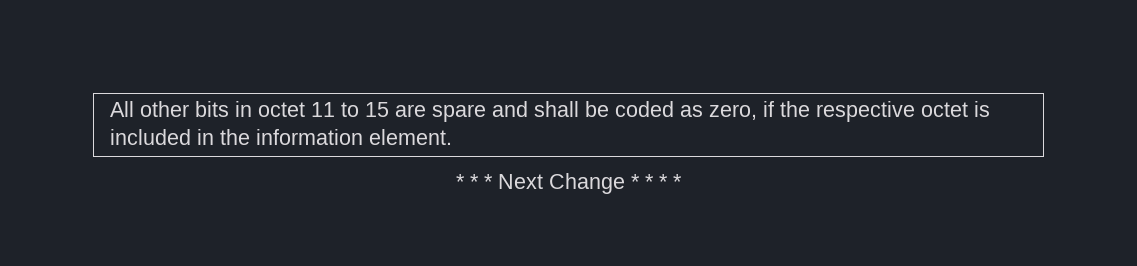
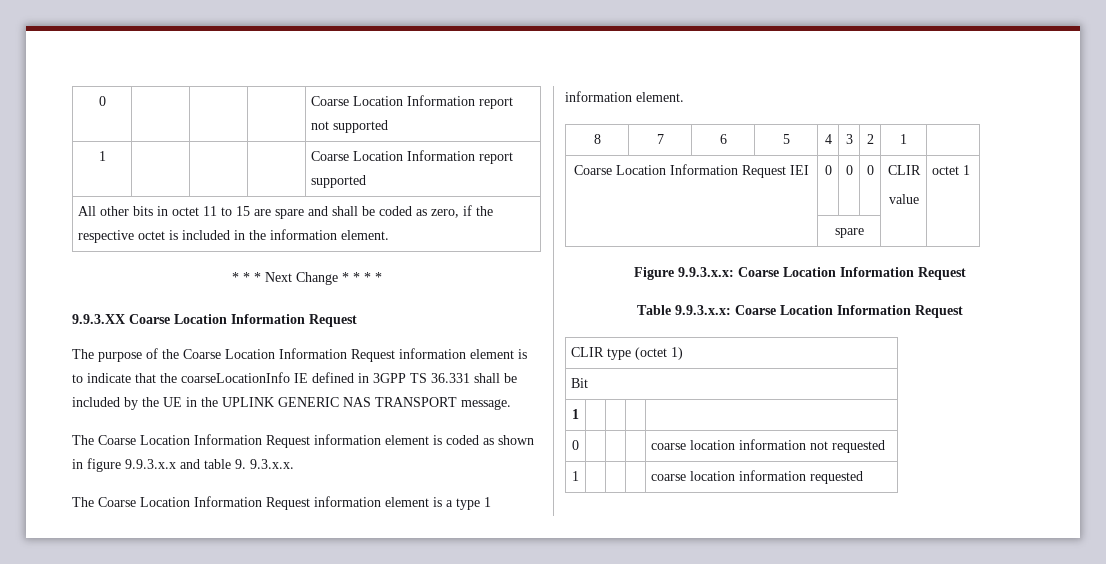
(109, 109) none -> [98,96,106,106] [311,95,514,109] [311,120,389,133] [98,151,106,161] [311,150,514,164] [311,175,367,188] 0 | | | | Coarse Location Information report not supported // 1 | | | | Coarse Location Information report supported //
(682, 181) none -> [72,314,357,327] [72,348,527,362] [72,372,517,383] [72,397,511,410] [72,434,534,448] [72,458,294,472] [72,496,491,510] [565,91,684,102] [593,134,601,144] [656,134,664,144] [719,134,727,144] [782,134,790,144] [824,134,832,144] [845,134,853,144] [866,134,874,144] [900,134,907,144] [574,164,809,178] [824,165,832,175] [845,165,853,175] [866,165,874,175] [887,165,921,175] [888,194,919,204] [932,165,971,175] [834,228,864,238] [633,267,966,280] [636,305,963,318] [571,347,684,360] [571,378,589,388] [572,409,579,419] [572,440,579,450] [651,439,886,453] [572,471,579,481] [651,470,864,484] // 9.9.3.XX Coarse Location Information Request // The purpose of the Coarse Location Information Request information element is to indicate that the coarseLocationInfo IE defined in 3GPP TS 36.331 shall be included by the UE in the UPLINK GENERIC NAS TRANSPORT message. // The Coarse Location Information Request information element is coded as shown in figure 9.9.3.x.x and table 9. 9.3.x.x. // The Coarse Location Information Request information element is a type 1 information element. // 8 | 7 | 6 | 5 | 4 | 3 | 2 | 1 | // Coarse Location Information Request IEI | 0 | 0 | 0 | CLIR // value | octet 1 // | spare | | // Figure 9.9.3.x.x: Coarse Location Information Request // Table 9.9.3.x.x: Coarse Location Information Request // CLIR type (octet 1) // Bit // 1 | | | | // 0 | | | | coarse location information not requested // 1 | | | | coarse location information requested

